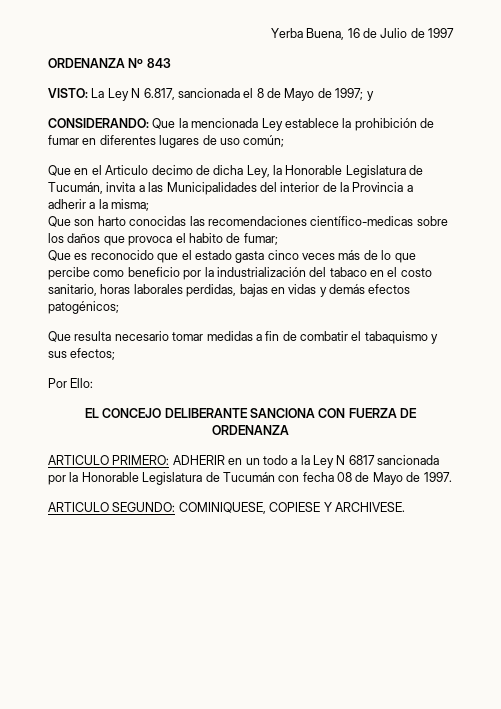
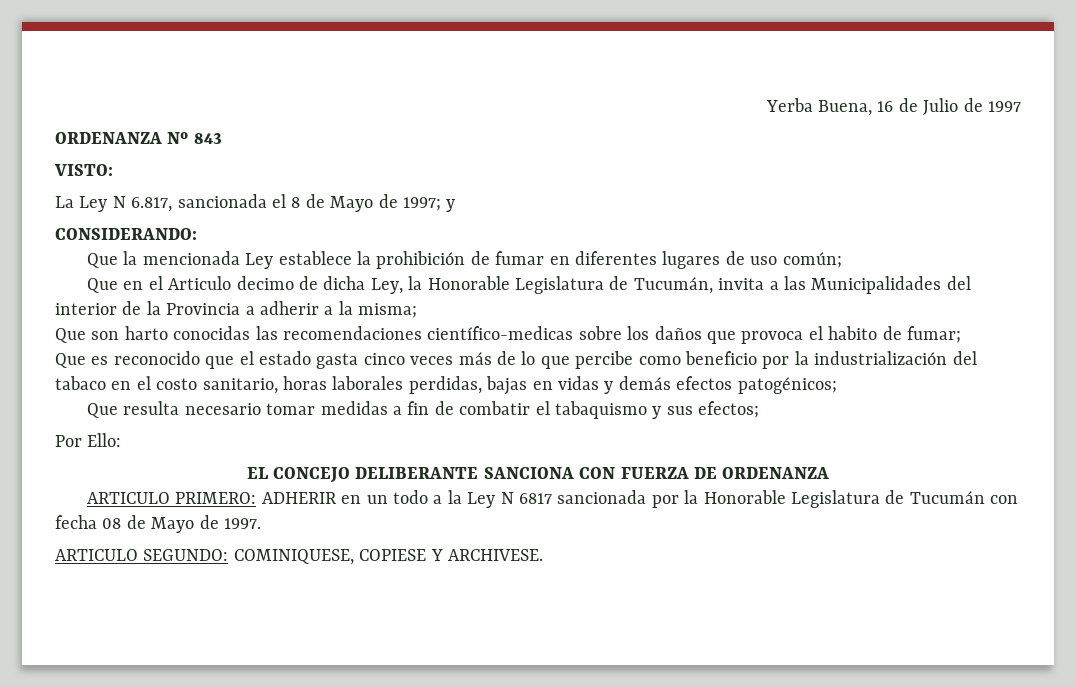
(88, 93) none -> (113, 170) //
(149, 123) none -> (197, 234) //

